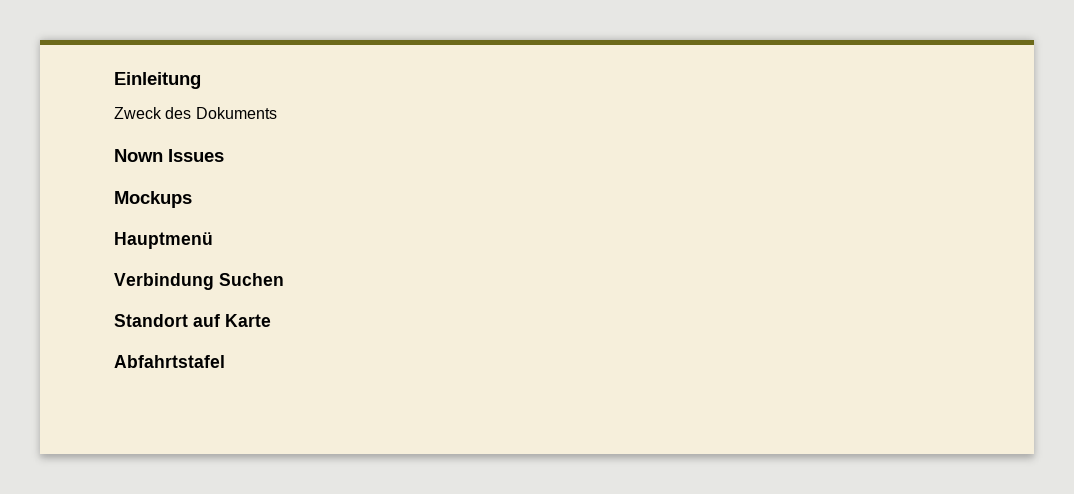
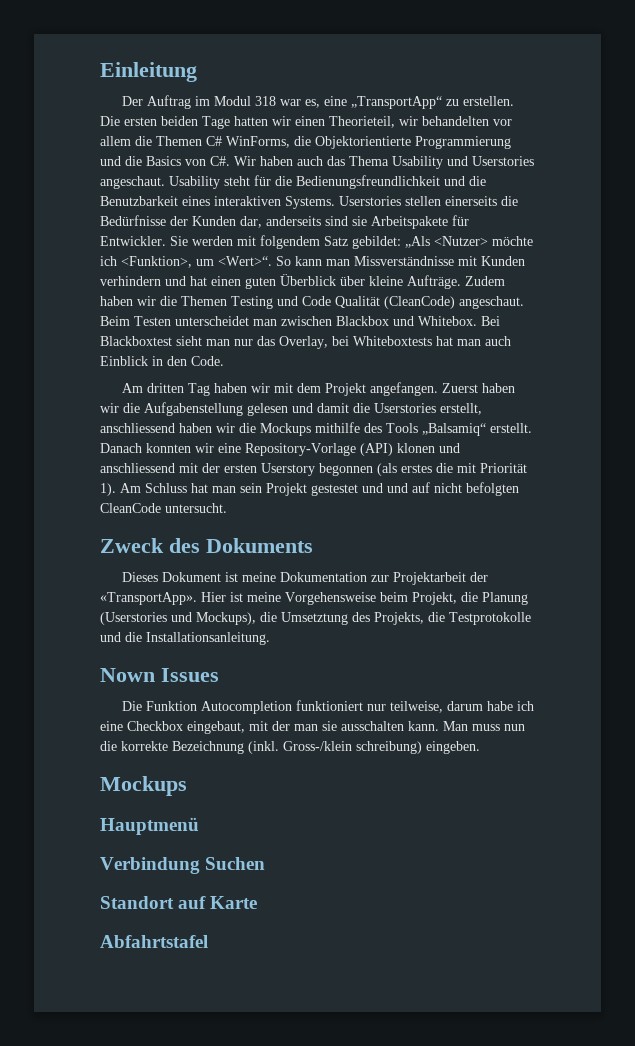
[114,107,277,119] [114,149,224,162] Zweck des Dokuments // Nown Issues -> [122,95,515,109] [100,116,512,129] [100,136,511,149] [100,156,534,169] [100,175,486,189] [100,196,518,209] [100,215,469,229] [100,235,533,249] [100,256,525,268] [100,274,505,289] [100,296,524,309] [100,316,500,326] [100,336,511,349] [100,356,224,366] [122,382,516,396] [100,402,482,416] [100,422,532,436] [100,443,460,456] [100,463,527,476] [100,482,519,496] [100,503,227,513] [100,538,313,553] [122,572,489,585] [100,592,528,605] [100,612,531,625] [100,632,270,645] [100,668,219,682] [122,700,535,714] [100,721,525,734] [100,741,480,754] Der Auftrag im Modul 318 war es, eine „TransportApp“ zu erstellen. Die ersten beiden Tage hatten wir einen Theorieteil, wir behandelten vor allem die Themen C# WinForms, die Objektorientierte Programmierung und die Basics von C#. Wir haben auch das Thema Usability und Userstories angeschaut. Usability steht für die Bedienungsfreundlichkeit und die Benutzbarkeit eines interaktiven Systems. Userstories stellen einerseits die Bedürfnisse der Kunden dar, anderseits sind sie Arbeitspakete für Entwickler. Sie werden mit folgendem Satz gebildet: „Als <Nutzer> möchte ich <Funktion>, um <Wert>“. So kann man Missverständnisse mit Kunden verhindern und hat einen guten Überblick über kleine Aufträge. Zudem haben wir die Themen Testing und Code Qualität (CleanCode) angeschaut. Beim Testen unterscheidet man zwischen Blackbox und Whitebox. Bei Blackboxtest sieht man nur das Overlay, bei Whiteboxtests hat man auch Einblick in den Code. // Am dritten Tag haben wir mit dem Projekt angefangen. Zuerst haben wir die Aufgabenstellung gelesen und damit die Userstories erstellt, anschliessend haben wir die Mockups mithilfe des Tools „Balsamiq“ erstellt. Danach konnten wir eine Repository-Vorlage (API) klonen und anschliessend mit der ersten Userstory begonnen (als erstes die mit Priorität 1). Am Schluss hat man sein Projekt gestestet und und auf nicht befolgten CleanCode untersucht. // Zweck des Dokuments // Dieses Dokument ist meine Dokumentation zur Projektarbeit der «TransportApp». Hier ist meine Vorgehensweise beim Projekt, die Planung (Userstories und Mockups), die Umsetztung des Projekts, die Testprotokolle und die Installationsanleitung. // Nown Issues // Die Funktion Autocompletion funktioniert nur teilweise, darum habe ich eine Checkbox eingebaut, mit der man sie ausschalten kann. Man muss nun die korrekte Bezeichnung (inkl. Gross-/klein schreibung) eingeben.

